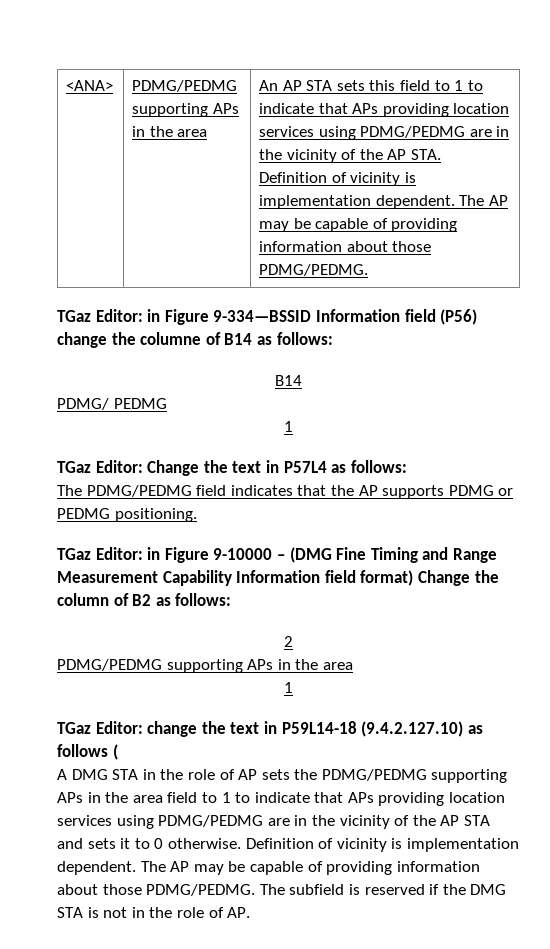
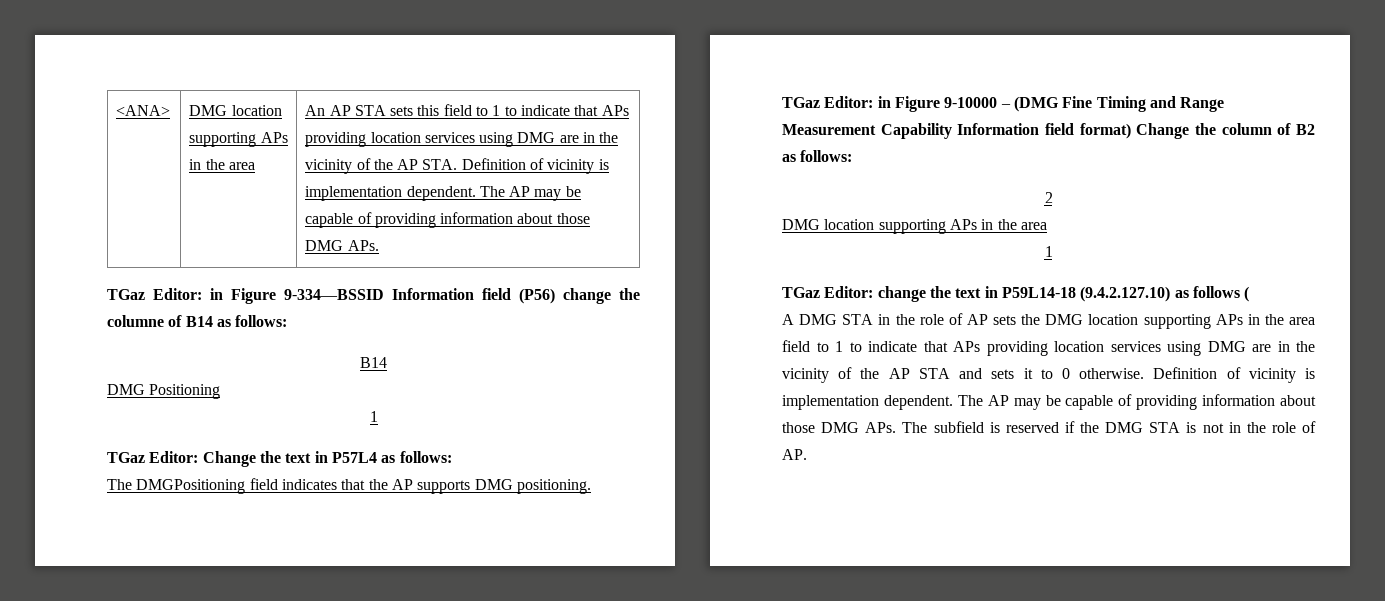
[132,80,238,92] PDMG/PEDMG -> [189,105,282,116] DMG location
[360,126,466,138] PDMG/PEDMG -> [517,132,556,143] DMG
[259,264,369,276] PDMG/PEDMG. -> [305,240,379,251] DMG APs.
[57,398,167,410] PDMG/ PEDMG -> [107,384,221,399] DMG Positioning
[86,485,192,497] PDMG/PEDMG -> [136,479,246,494] DMGPositioning
[448,485,514,496] [57,508,110,519] PDMG or PEDMG -> [474,479,513,490] DMG
[57,659,162,671] PDMG/PEDMG -> [782,219,875,230] DMG location
[321,769,427,781] PDMG/PEDMG -> [1045,314,1139,325] DMG location
[158,815,264,827] PDMG/PEDMG -> [1207,341,1246,352] DMG
[146,884,256,896] PDMG/PEDMG. -> [821,422,897,433] DMG APs.

